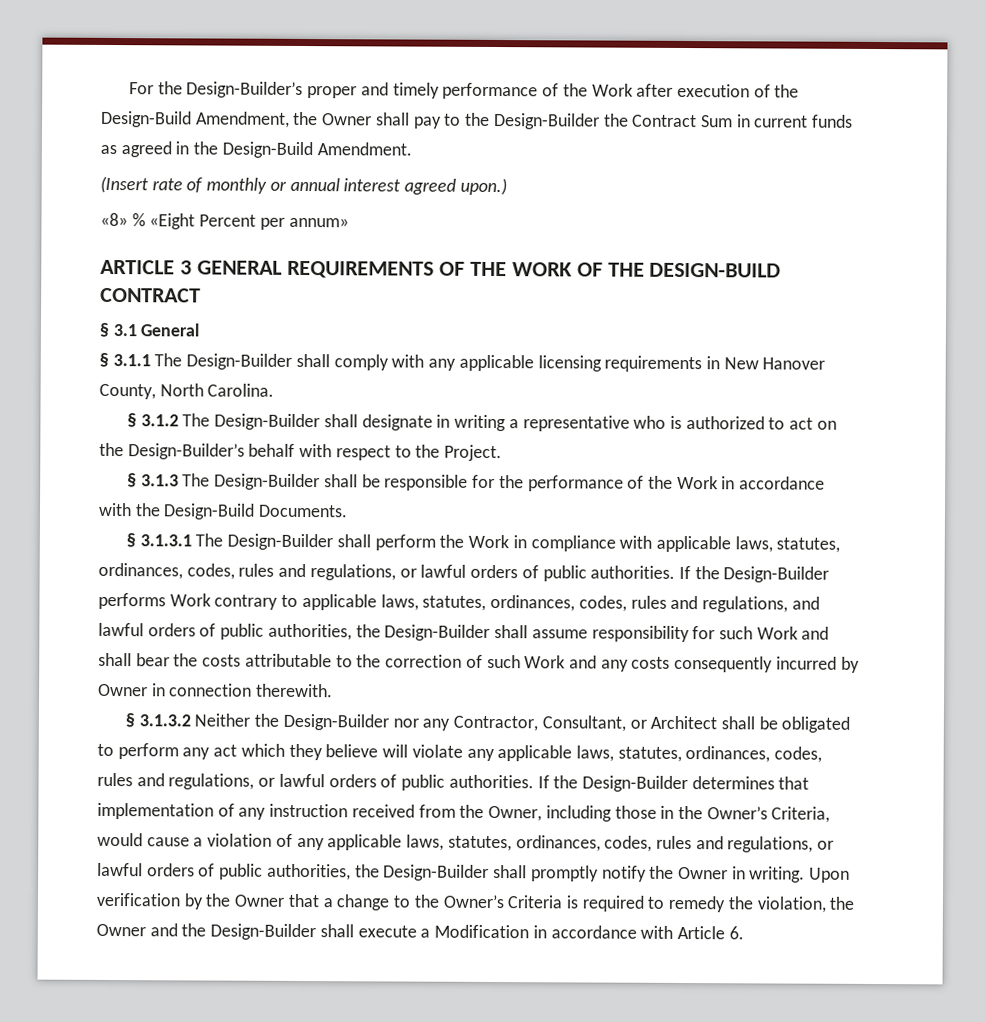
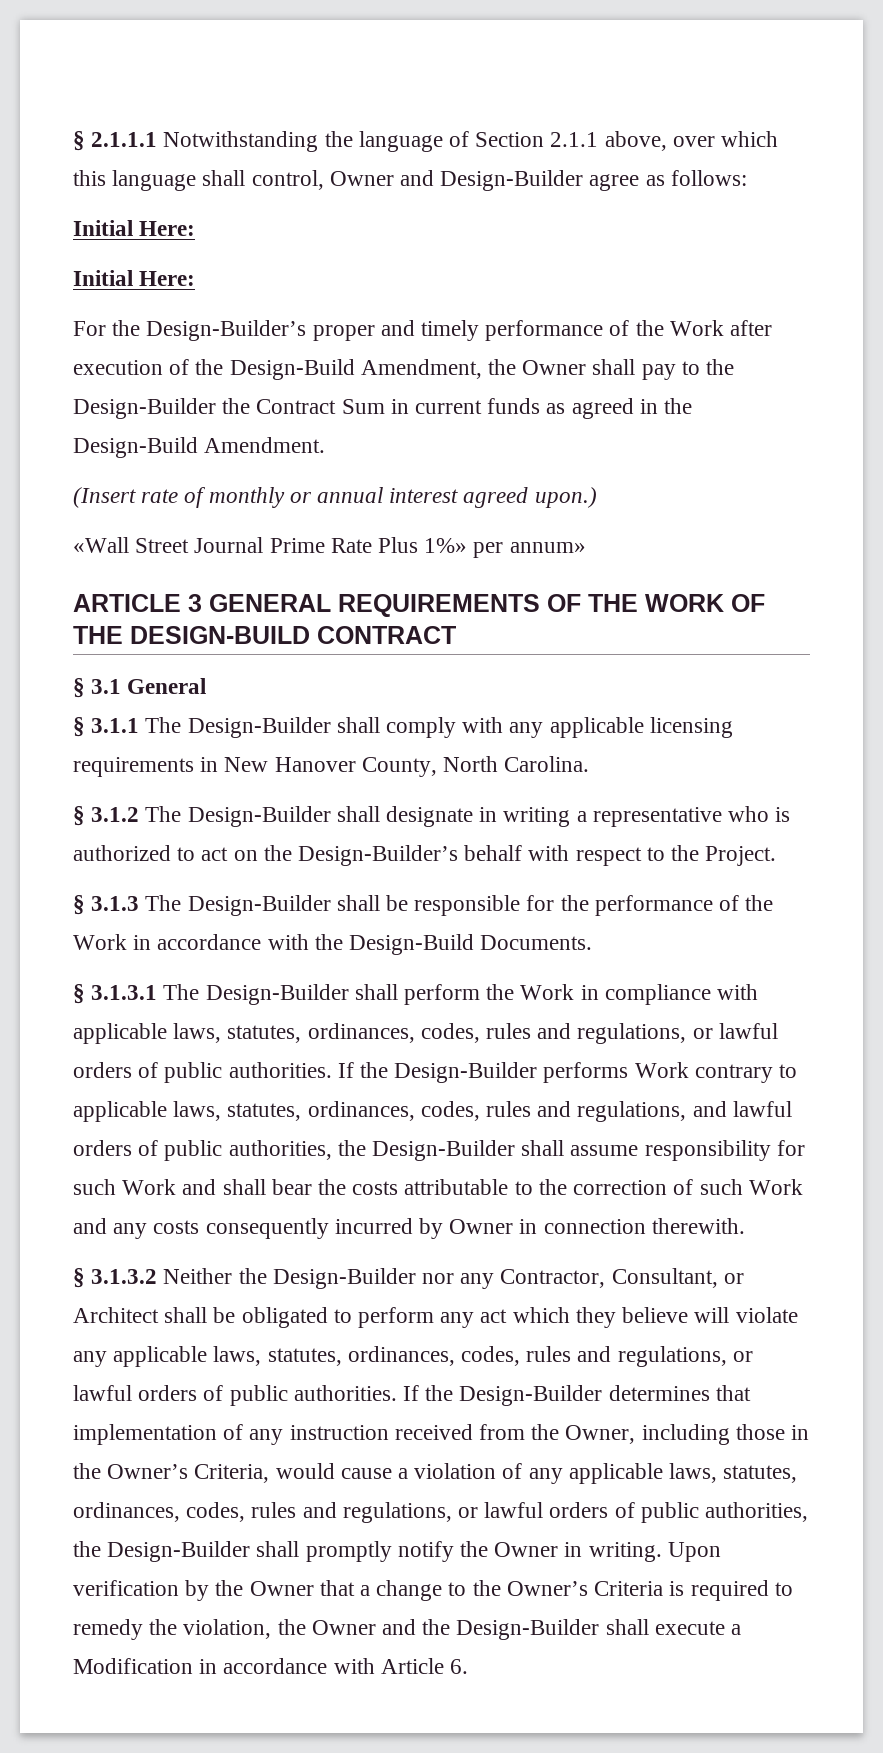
(129, 88) none -> [73,131,779,152] [73,170,747,191] [73,220,196,236] [73,270,196,286] § 2.1.1.1 Notwithstanding the language of Section 2.1.1 above, over which this language shall control, Owner and Design-Builder agree as follows: // Initial Here: // Initial Here: //
[100,212,257,230] «8» % «Eight Percent -> [73,537,468,553] «Wall Street Journal Prime Rate Plus 1%»

